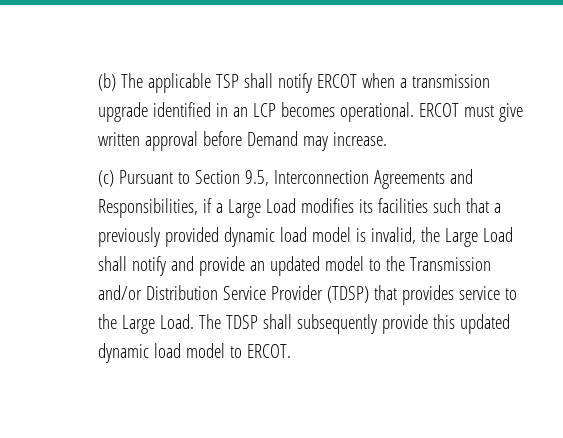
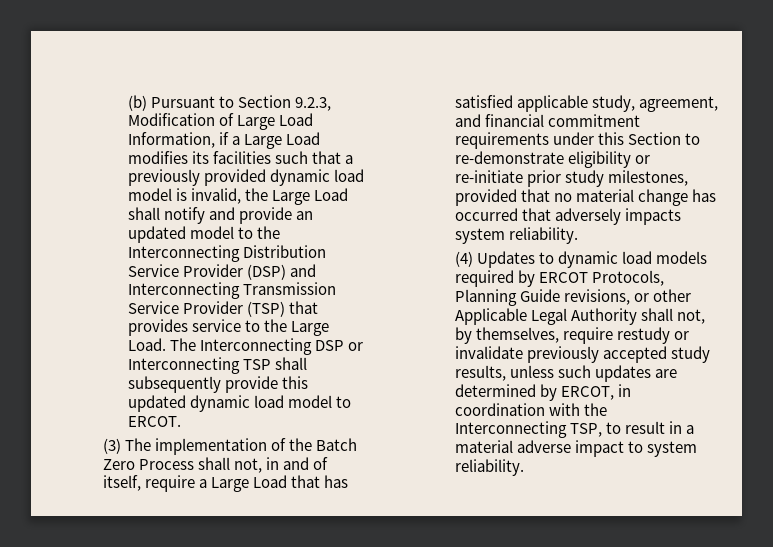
[121,73,491,93] [98,102,524,122] [98,131,388,151] [98,169,474,189] [98,198,199,218] The applicable TSP shall notify ERCOT when a transmission upgrade identified in an LCP becomes operational. ERCOT must give written approval before Demand may increase. // (c) Pursuant to Section 9.5, Interconnection Agreements and Responsibilities, -> [151,95,332,111] [128,113,314,130] [128,132,216,148] Pursuant to Section 9.2.3, Modification of Large Load Information,
[410,257,492,271] [98,285,143,300] Transmission and/or -> [128,245,241,262] Interconnecting
[327,286,370,303] (TDSP) -> [247,264,317,280] [128,282,337,299] [128,301,286,317] (DSP) and Interconnecting Transmission Service Provider (TSP)
[226,315,259,329] TDSP -> [200,338,364,355] [128,357,272,374] Interconnecting DSP or Interconnecting TSP
(292, 351) none -> [103,438,358,455] [103,457,329,473] [103,475,349,492] [455,95,719,112] [455,114,641,127] [455,132,701,149] [455,151,651,168] [455,170,689,187] [455,189,717,206] [455,208,682,225] [455,227,579,244] [455,251,708,268] [455,270,665,287] [455,289,692,306] [455,308,706,325] [455,327,690,344] [455,346,711,363] [455,365,678,382] [455,384,632,401] [455,403,608,416] [455,421,695,438] [455,440,698,457] [455,459,525,476] // (3) The implementation of the Batch Zero Process shall not, in and of itself, require a Large Load that has satisfied applicable study, agreement, and financial commitment requirements under this Section to re-demonstrate eligibility or re-initiate prior study milestones, provided that no material change has occurred that adversely impacts system reliability. // (4) Updates to dynamic load models required by ERCOT Protocols, Planning Guide revisions, or other Applicable Legal Authority shall not, by themselves, require restudy or invalidate previously accepted study results, unless such updates are determined by ERCOT, in coordination with the Interconnecting TSP, to result in a material adverse impact to system reliability.

